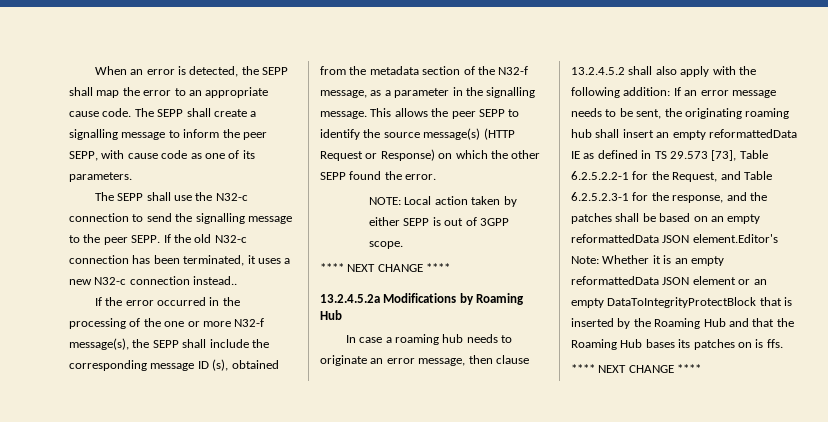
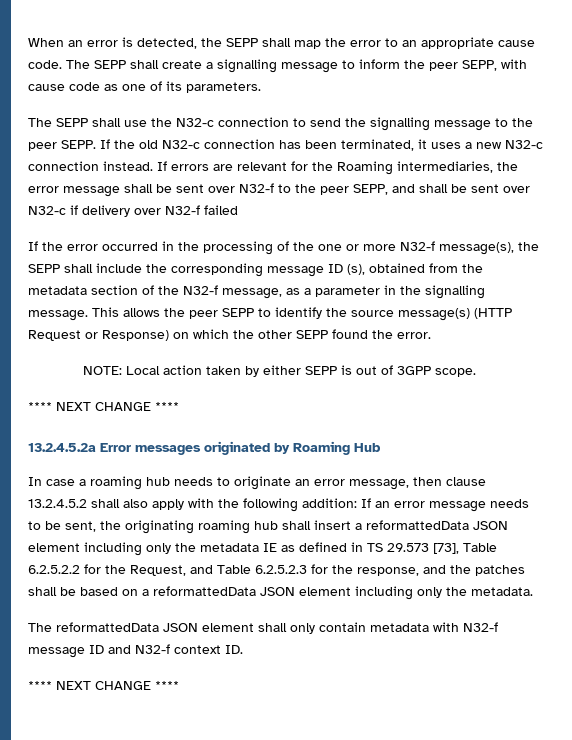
[193,276,238,285] instead.. -> [103,161,518,175] [28,183,530,197] [28,205,238,217] instead. If errors are relevant for the Roaming intermediaries, the error message shall be sent over N32-f to the peer SEPP, and shall be sent over N32-c if delivery over N32-f failed
[383,293,457,303] Modifications -> [100,441,270,455] Error messages originated
[656,129,797,140] an empty reformattedData -> [355,520,508,530] [28,542,259,556] a reformattedData JSON element including only the metadata
[571,171,629,180] 6.2.5.2.2-1 -> [28,565,80,574] 6.2.5.2.2
[571,192,629,201] 6.2.5.2.3-1 -> [255,565,307,574] 6.2.5.2.3
[710,214,761,224] [571,234,778,243] [571,255,724,266] [571,276,767,285] [571,297,793,308] [571,318,794,329] [571,339,783,350] an empty reformattedData JSON element.Editor's Note: Whether it is an empty reformattedData JSON element or an empty DataToIntegrityProtectBlock that is inserted by the Roaming Hub and that the Roaming Hub bases its patches on is ffs. -> [142,586,533,600] [28,622,498,634] [28,644,243,658] a reformattedData JSON element including only the metadata. // The reformattedData JSON element shall only contain metadata with N32-f message ID and N32-f context ID.

